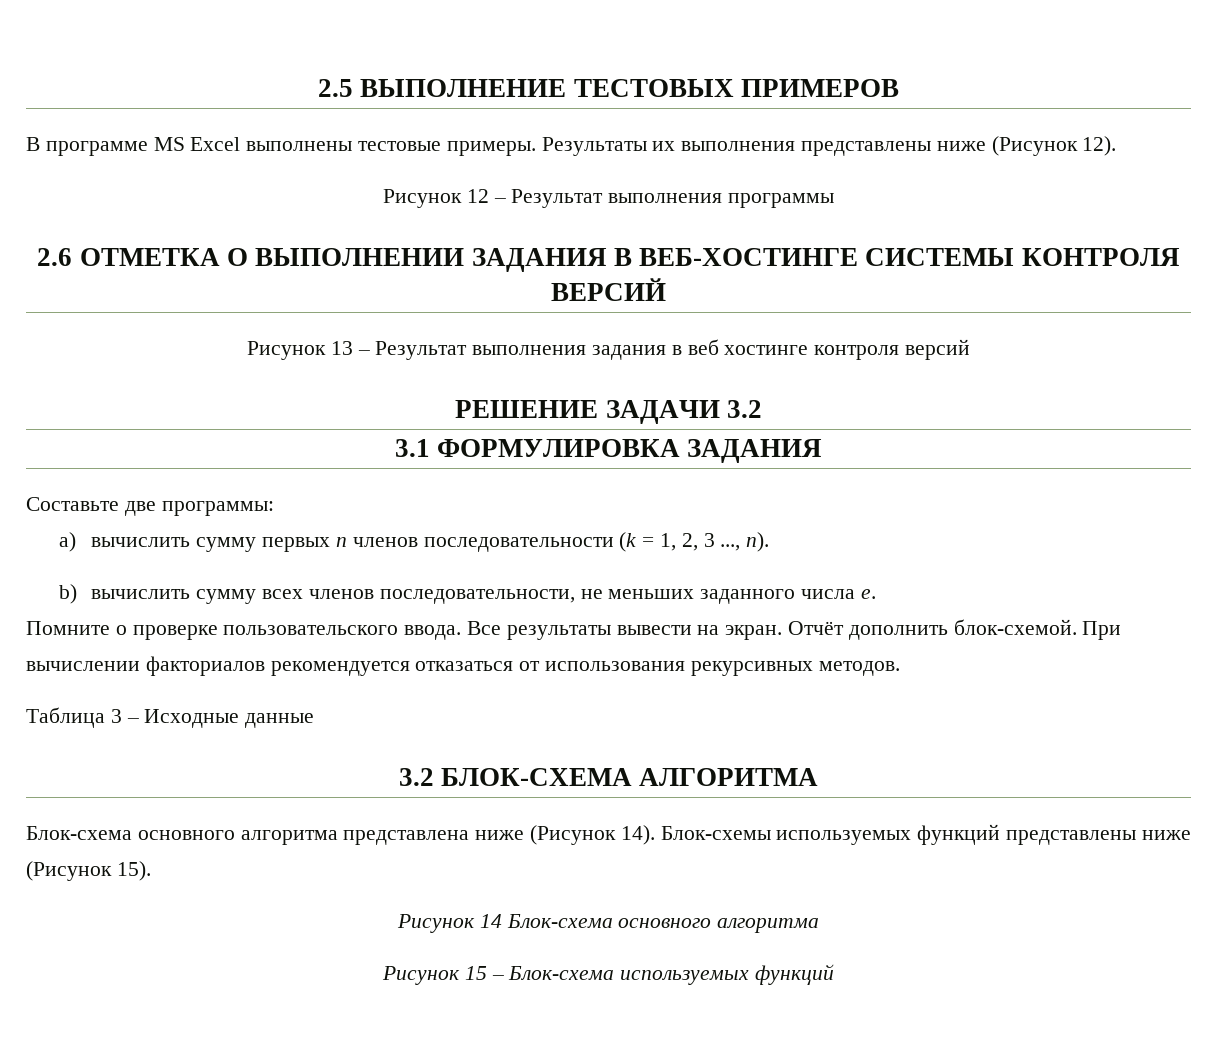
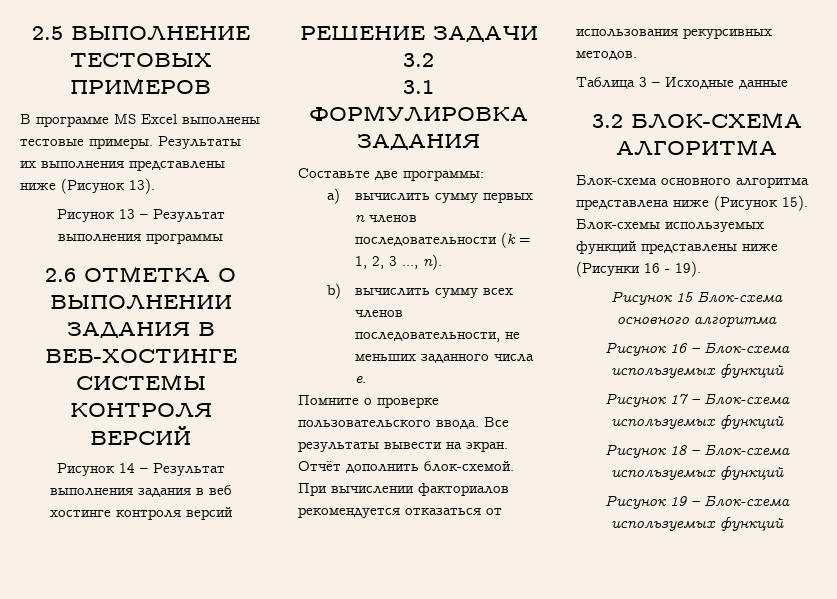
[1082,136,1117,156] [382,189,489,208] 12). // Рисунок 12 -> [129,178,155,194] [56,209,135,222] 13). // Рисунок 13
[330,341,353,355] 13 -> [118,463,135,473] 14
[620,825,655,845] 14). -> [782,195,808,211] 15).
[26,861,151,881] [396,914,502,933] (Рисунок 15). // Рисунок 14 -> [576,261,701,277] [611,291,693,305] (Рисунки 16 - 19). // Рисунок 15
[464,964,835,985] 15 – Блок-схема используемых функций -> [669,343,790,354] [610,364,784,378] [604,393,790,407] [610,415,784,429] [604,444,790,458] [610,466,784,480] [604,495,790,509] [610,517,784,531] 16 – Блок-схема используемых функций // Рисунок 17 – Блок-схема используемых функций // Рисунок 18 – Блок-схема используемых функций // Рисунок 19 – Блок-схема используемых функций

